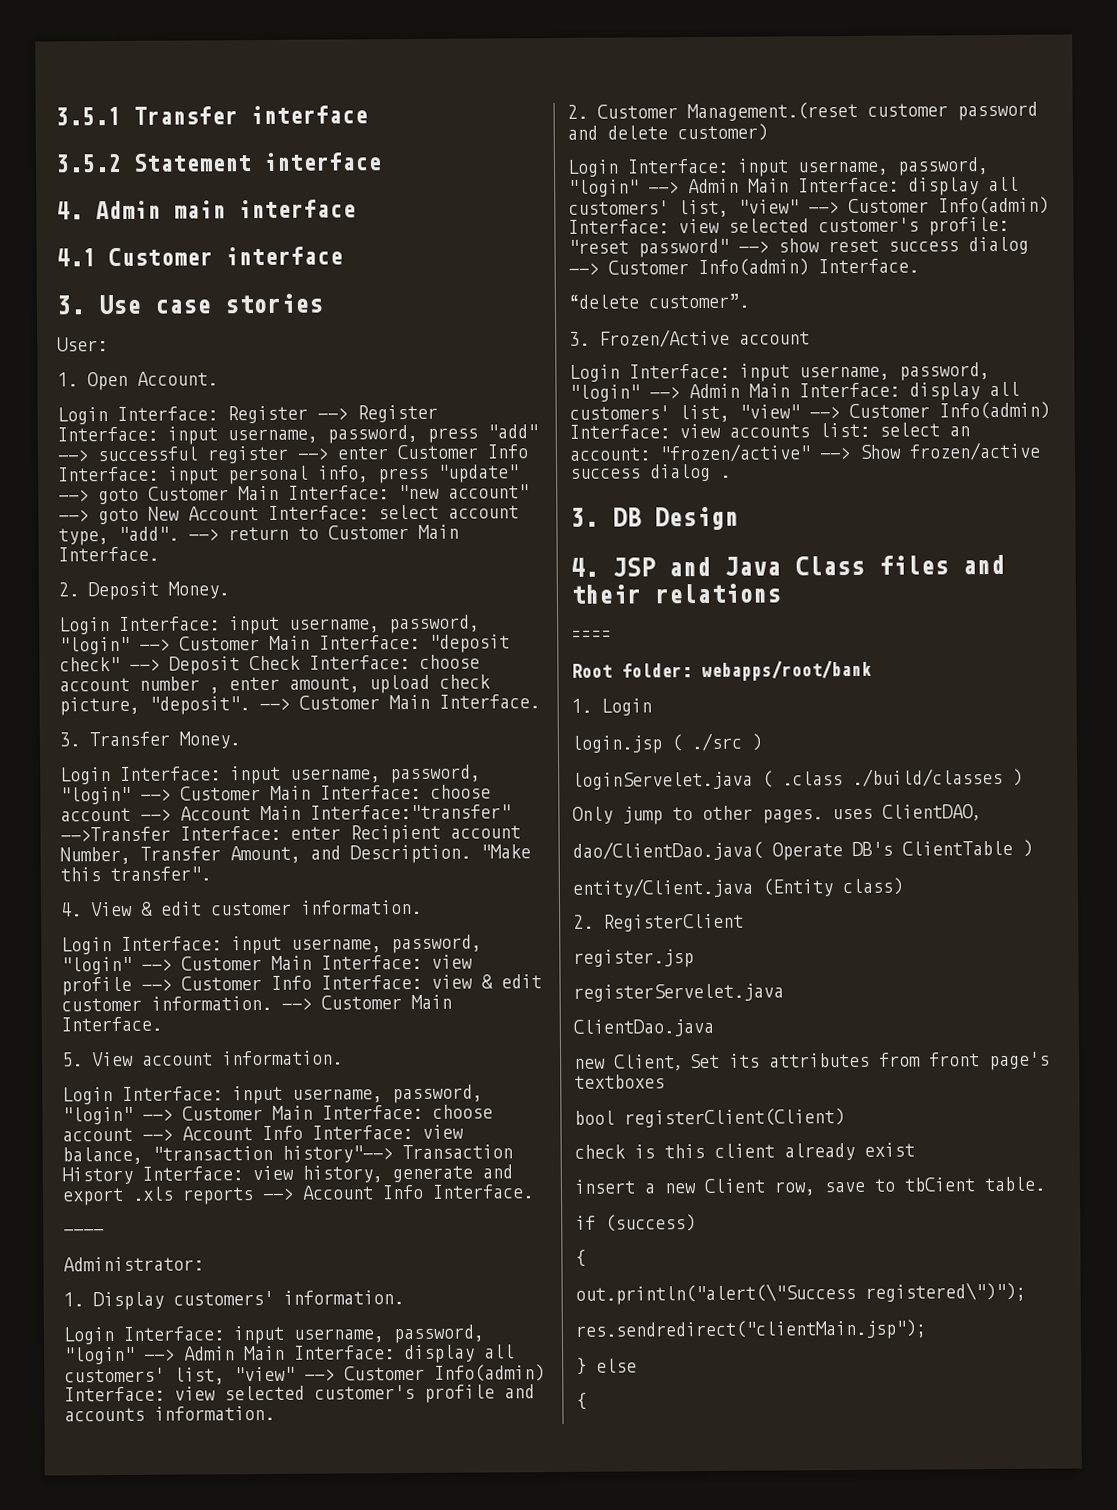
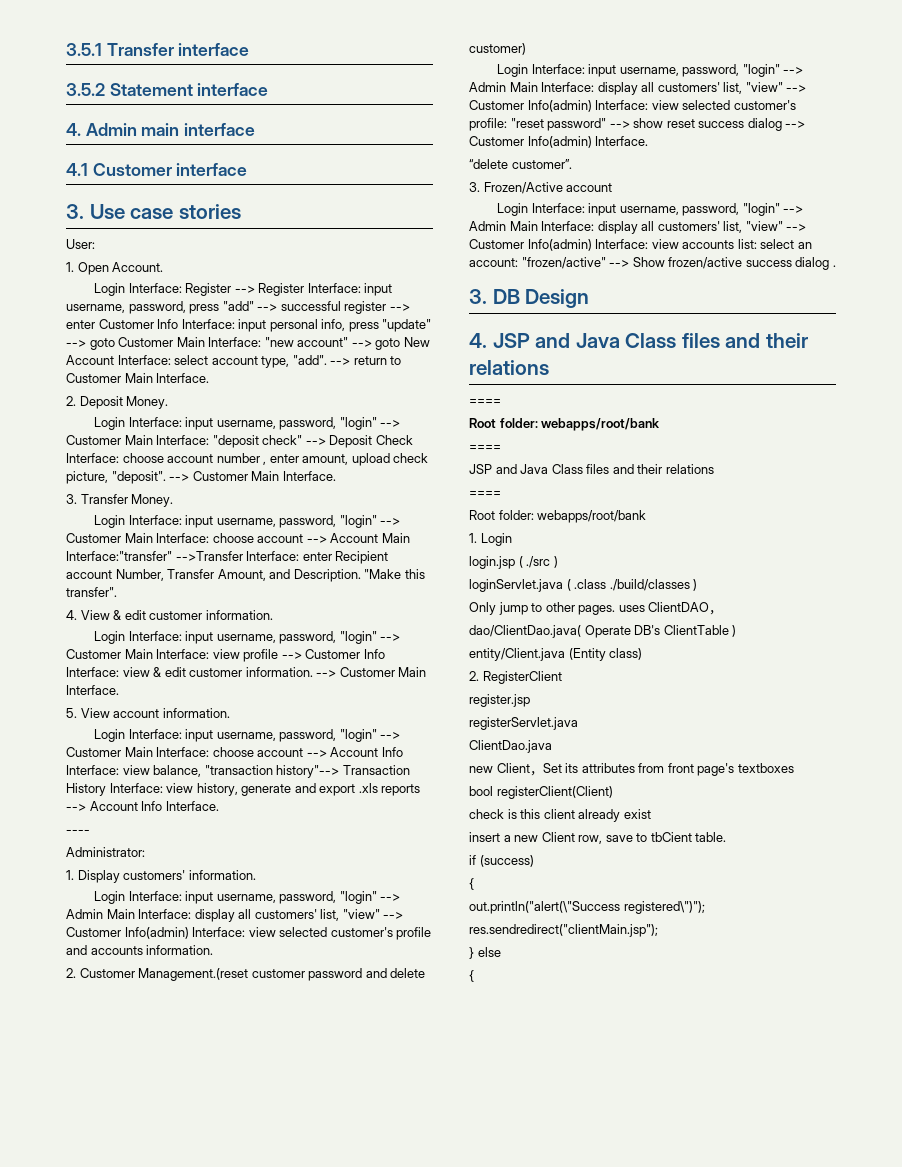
(872, 670) none -> [469,445,501,451] [469,464,714,474] [469,491,501,497] [469,510,647,523] // ==== // JSP and Java Class files and their relations // ==== // Root folder: webapps/root/bank
[572,771,753,790] loginServelet.java -> [469,579,563,592] loginServlet.java
[573,983,784,1002] registerServelet.java -> [469,717,578,730] registerServlet.java

